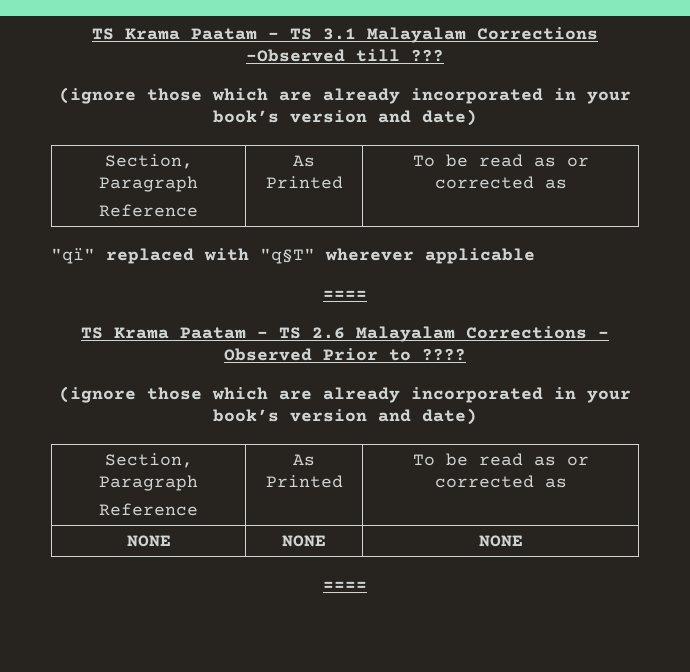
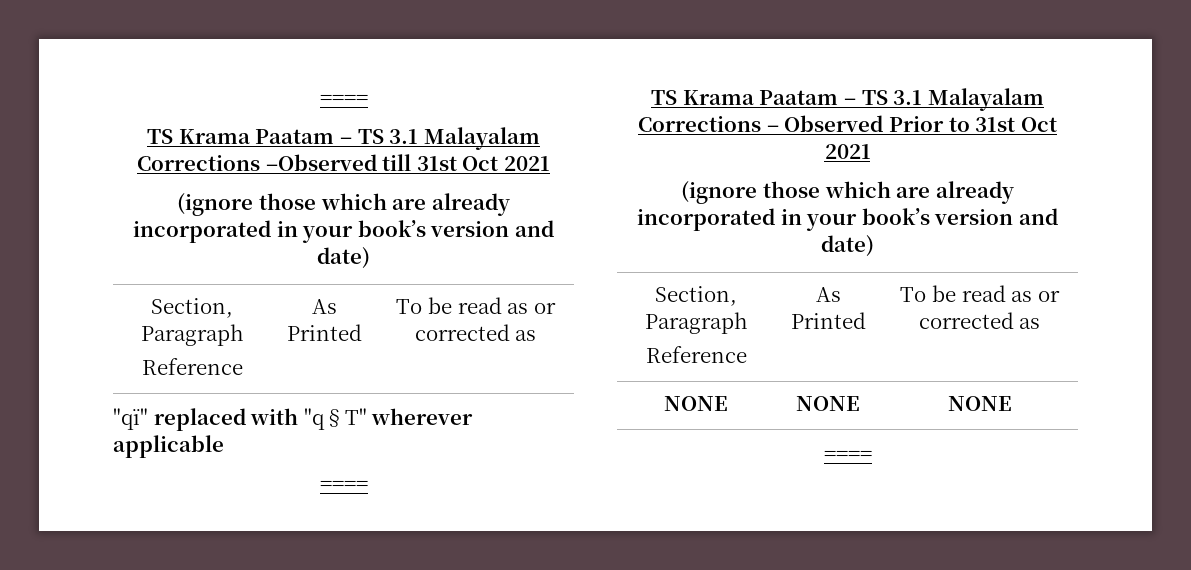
(92, 34) none -> [319,94,368,105] ==== //
[411,49,444,62] ??? -> [416,156,550,171] 31st Oct 2021
[312,327,345,339] 2.6 -> [893,90,923,105] 3.1
[422,348,466,361] ???? -> [975,117,1057,132] [824,144,871,159] 31st Oct 2021

